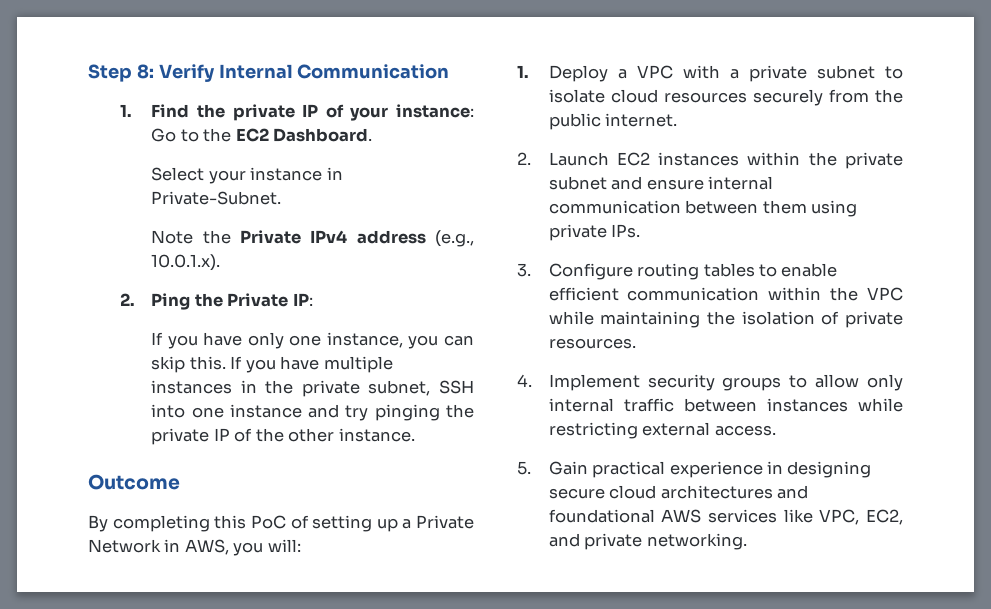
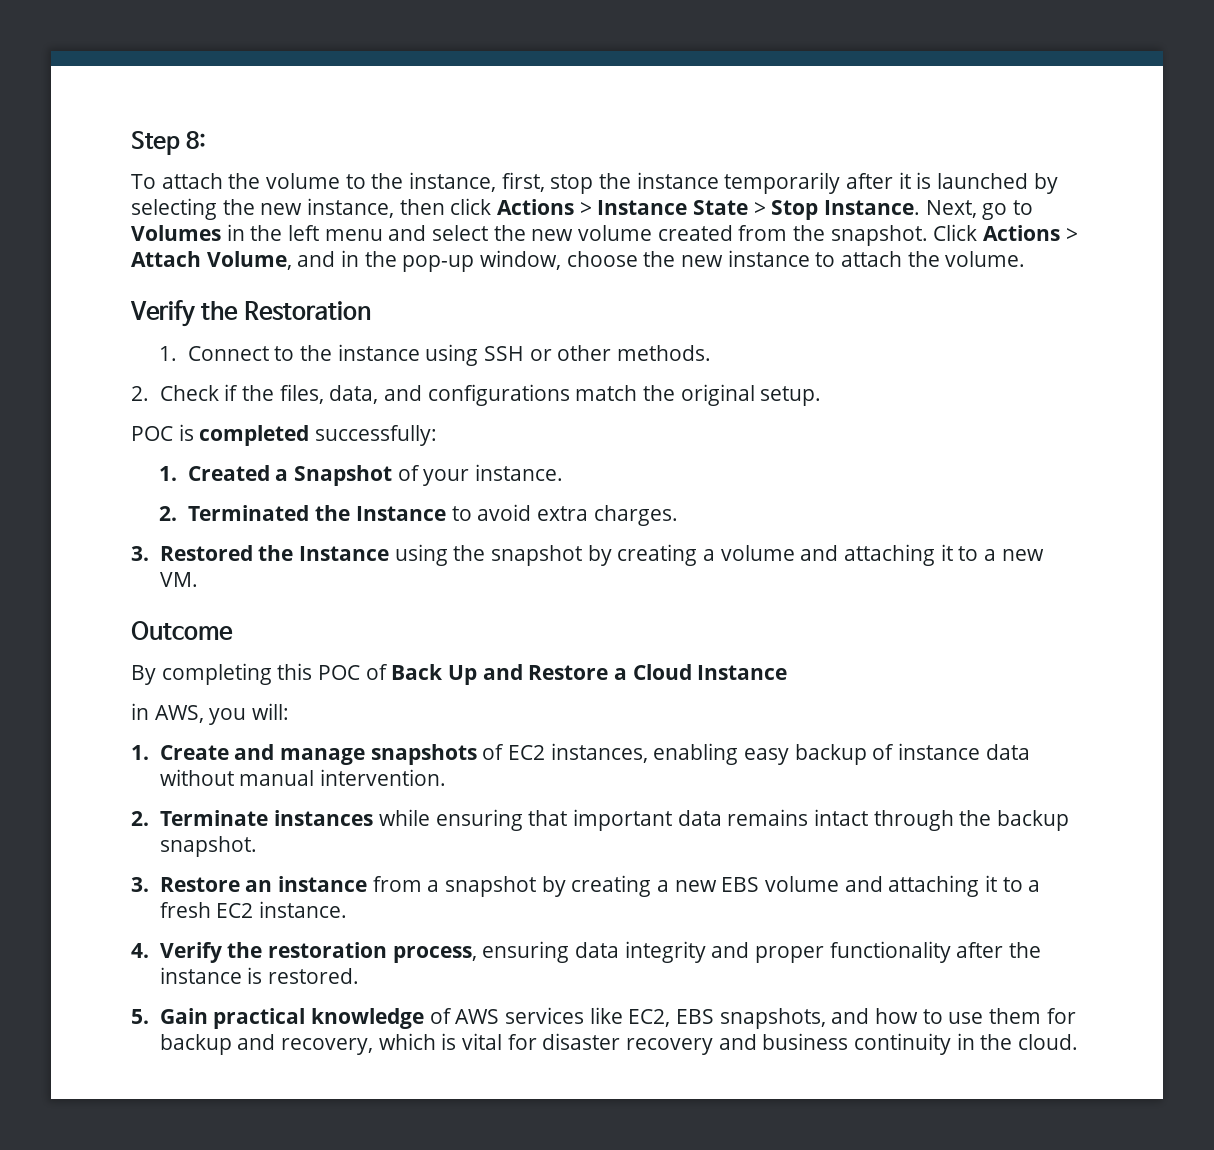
[158,64,450,82] [119,104,474,121] [151,128,373,142] [151,167,343,184] [151,191,282,205] [151,230,474,247] [151,254,221,271] [119,293,313,310] [151,332,474,349] [151,356,393,373] [151,380,474,397] [151,404,474,421] [151,428,415,445] [88,474,180,490] [88,515,474,532] [88,539,161,553] Verify Internal Communication // 1. Find the private IP of your instance: Go to the EC2 Dashboard. // Select your instance in Private-Subnet. // Note the Private IPv4 address (e.g., 10.0.1.x). // 2. Ping the Private IP: // If you have only one instance, you can skip this. If you have multiple instances in the private subnet, SSH into one instance and try pinging the private IP of the other instance. // Outcome // By completing this PoC of setting up a Private Network -> [131,172,1058,194] [131,198,1034,220] [131,224,1078,246] [131,250,1026,272] [130,300,371,327] [159,344,711,366] [131,384,822,406] [131,424,438,446] [159,464,563,486] [159,504,678,526] [131,544,1044,566] [159,572,198,587] [131,621,233,640] [131,663,788,685] // To attach the volume to the instance, first, stop the instance temporarily after it is launched by selecting the new instance, then click Actions > Instance State > Stop Instance. Next, go to Volumes in the left menu and select the new volume created from the snapshot. Click Actions > Attach Volume, and in the pop-up window, choose the new instance to attach the volume. // Verify the Restoration // 1. Connect to the instance using SSH or other methods. // 2. Check if the files, data, and configurations match the original setup. // POC is completed successfully: // 1. Created a Snapshot of your instance. // 2. Terminated the Instance to avoid extra charges. // 3. Restored the Instance using the snapshot by creating a volume and attaching it to a new VM. // Outcome // By completing this POC of Back Up and Restore a Cloud Instance //
[548,65,903,82] [548,89,903,106] [548,113,678,130] [517,152,903,169] [548,176,773,190] [548,200,857,217] [548,224,641,241] [517,263,838,280] [548,287,903,301] [548,311,903,328] [548,338,636,349] [517,374,903,391] [548,398,903,412] [548,422,776,439] [517,461,872,478] [548,485,808,499] [548,509,903,525] [548,533,747,550] Deploy a VPC with a private subnet to isolate cloud resources securely from the public internet. // 2. Launch EC2 instances within the private subnet and ensure internal communication between them using private IPs. // 3. Configure routing tables to enable efficient communication within the VPC while maintaining the isolation of private resources. // 4. Implement security groups to allow only internal traffic between instances while restricting external access. // 5. Gain practical experience in designing secure cloud architectures and foundational AWS services like VPC, EC2, and private networking. -> [159,743,1030,765] [159,769,446,786] [131,809,1069,831] [159,836,257,857] [131,875,1041,897] [159,901,347,918] [131,941,1041,963] [159,967,359,984] [131,1007,1076,1029] [159,1033,1078,1055] Create and manage snapshots of EC2 instances, enabling easy backup of instance data without manual intervention. // 2. Terminate instances while ensuring that important data remains intact through the backup snapshot. // 3. Restore an instance from a snapshot by creating a new EBS volume and attaching it to a fresh EC2 instance. // 4. Verify the restoration process, ensuring data integrity and proper functionality after the instance is restored. // 5. Gain practical knowledge of AWS services like EC2, EBS snapshots, and how to use them for backup and recovery, which is vital for disaster recovery and business continuity in the cloud.

